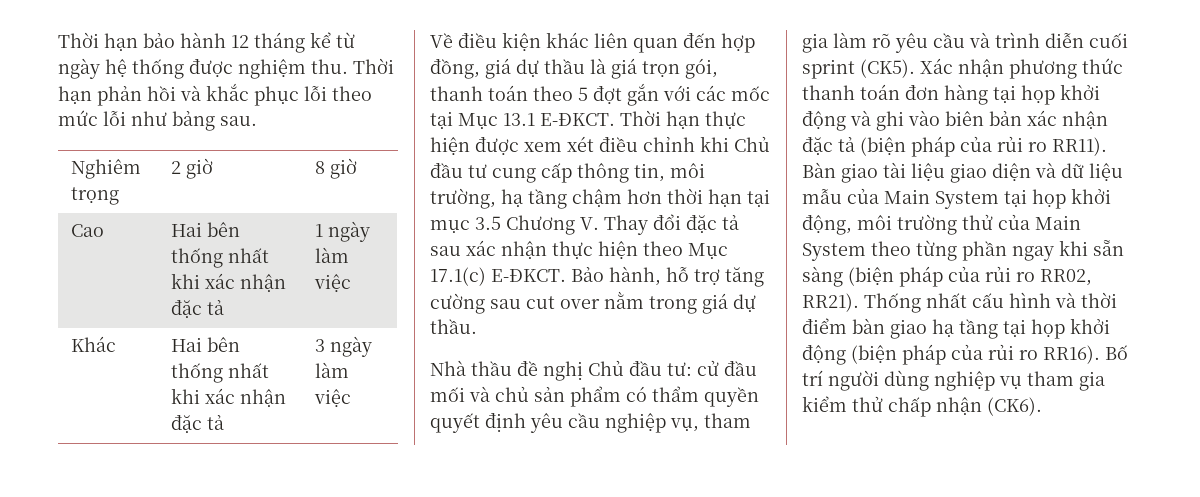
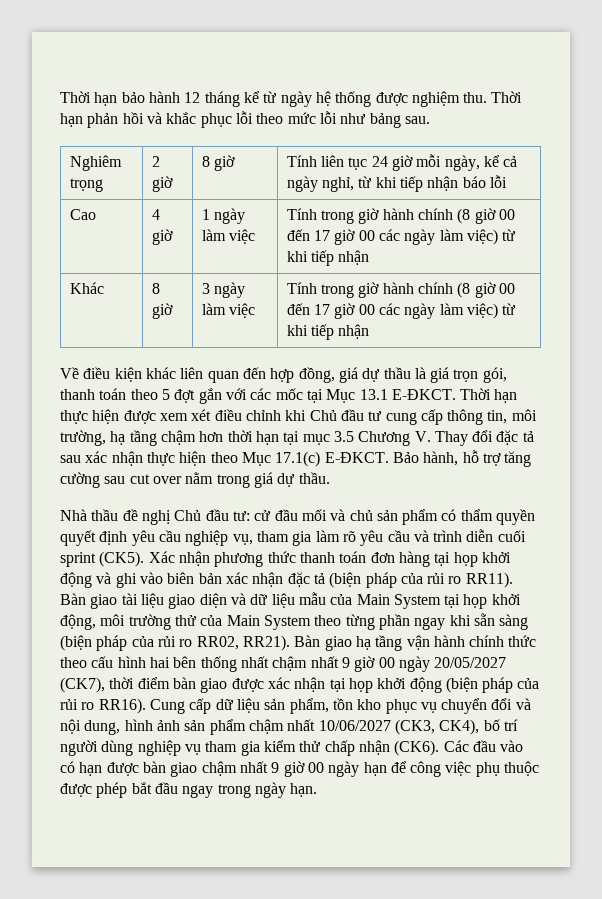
[70,224,104,237] [170,222,240,237] [170,248,269,268] [170,273,286,293] [170,299,224,319] [314,221,370,242] [314,247,349,263] [313,274,351,293] [70,336,116,352] [170,337,240,352] [170,363,269,383] [170,388,286,408] [170,414,224,434] [314,336,372,357] [314,362,349,378] [313,389,351,408] // Cao | Hai bên thống nhất khi xác nhận đặc tả | 1 ngày làm việc // Khác | Hai bên thống nhất khi xác nhận đặc tả | 3 ngày làm việc -> [286,154,518,171] [286,175,507,192] [69,209,96,220] [151,209,160,220] [151,229,173,245] [201,208,246,224] [201,229,256,244] [286,208,515,224] [286,229,517,245] [286,250,370,266] [69,282,104,294] [151,283,160,294] [151,303,173,319] [201,282,246,298] [201,303,256,318] [286,282,515,298] [286,303,517,319] [286,324,370,340] | Tính liên tục 24 giờ mỗi ngày, kể cả ngày nghỉ, từ khi tiếp nhận báo lỗi // Cao | 4 giờ | 1 ngày làm việc | Tính trong giờ hành chính (8 giờ 00 đến 17 giờ 00 các ngày làm việc) từ khi tiếp nhận // Khác | 8 giờ | 3 ngày làm việc | Tính trong giờ hành chính (8 giờ 00 đến 17 giờ 00 các ngày làm việc) từ khi tiếp nhận
[864,292,1076,313] Thống nhất cấu hình và -> [294,635,537,651] [60,656,507,672] [60,677,105,693] Bàn giao hạ tầng vận hành chính thức theo cấu hình hai bên thống nhất chậm nhất 9 giờ 00 ngày 20/05/2027 (CK7),
[932,319,998,339] hạ tầng -> [231,677,326,692] được xác nhận
[1105,345,1128,360] Bố -> [149,698,531,714] [60,719,500,735] Cung cấp dữ liệu sản phẩm, tồn kho phục vụ chuyển đổi và nội dung, hình ảnh sản phẩm chậm nhất 10/06/2027 (CK3, CK4), bố
(1042, 406) none -> [443,740,524,752] [60,761,540,777] [60,782,318,798] Các đầu vào có hạn được bàn giao chậm nhất 9 giờ 00 ngày hạn để công việc phụ thuộc được phép bắt đầu ngay trong ngày hạn.

